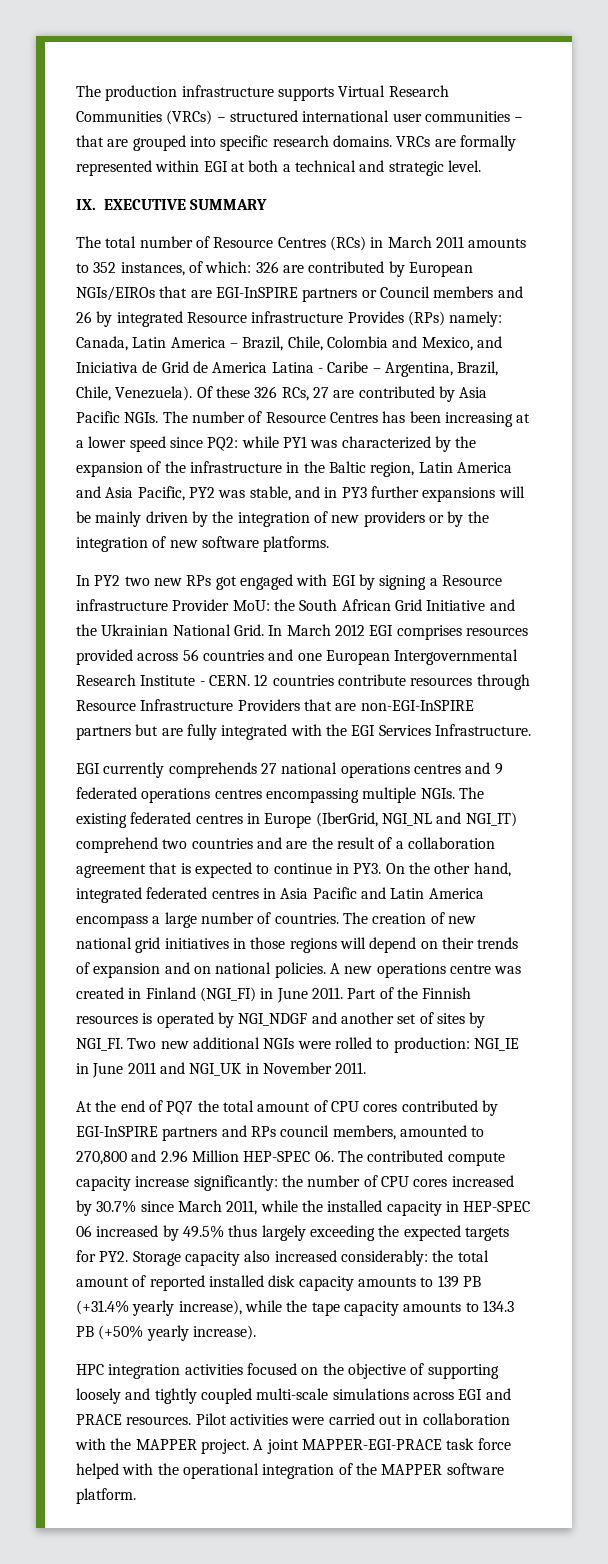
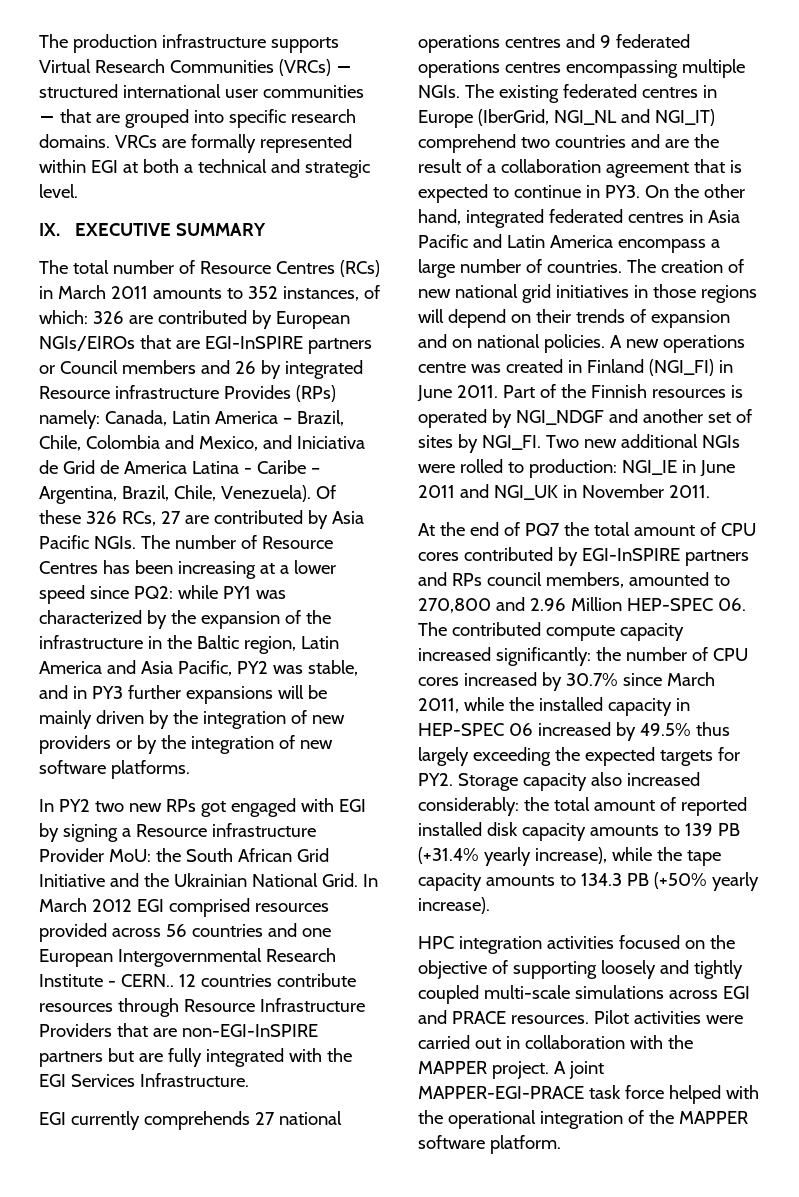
[396,625,462,640] comprises -> [168,898,250,917] comprised
[208,675,250,686] CERN. -> [120,974,174,987] CERN..
[135,1176,190,1187] increase -> [418,647,491,661] increased

